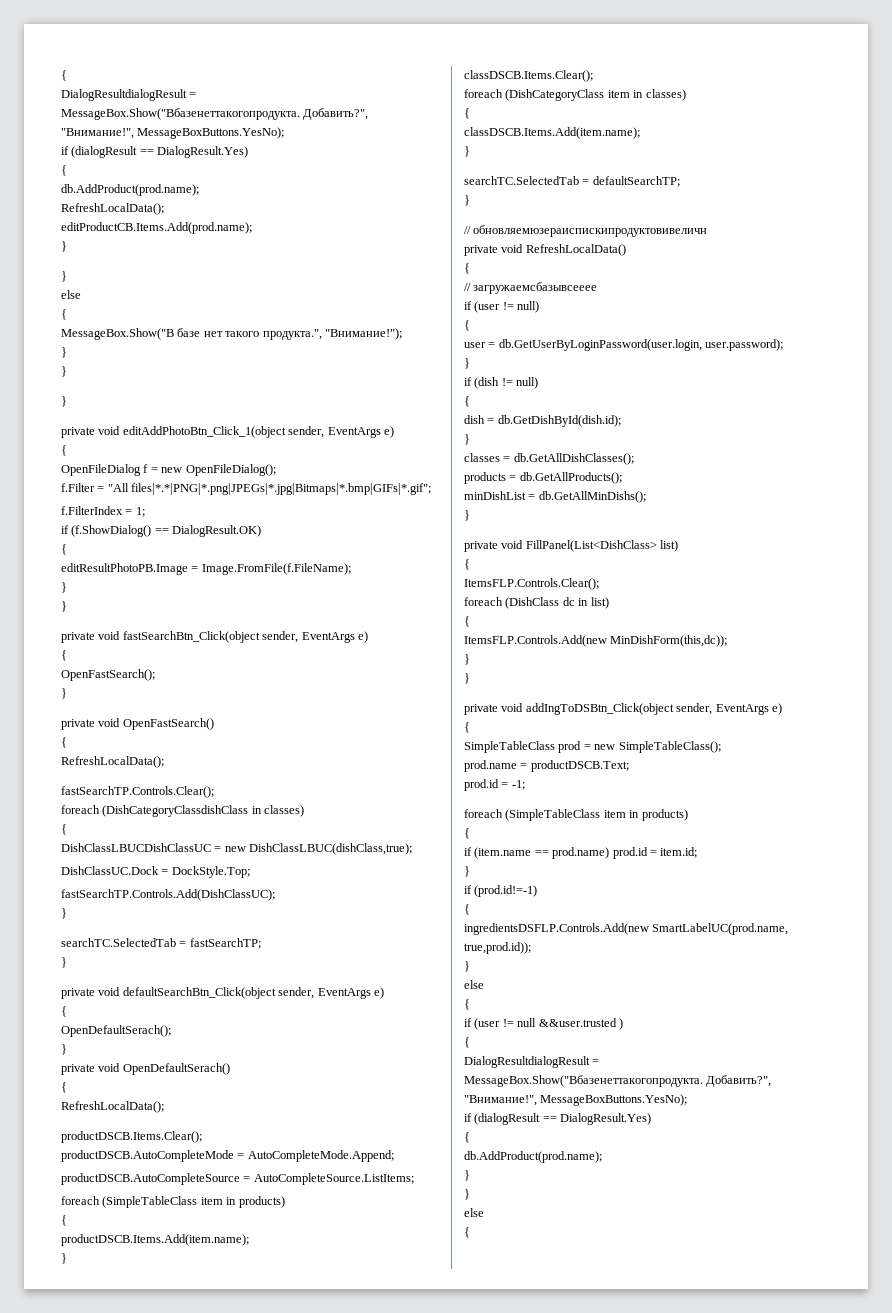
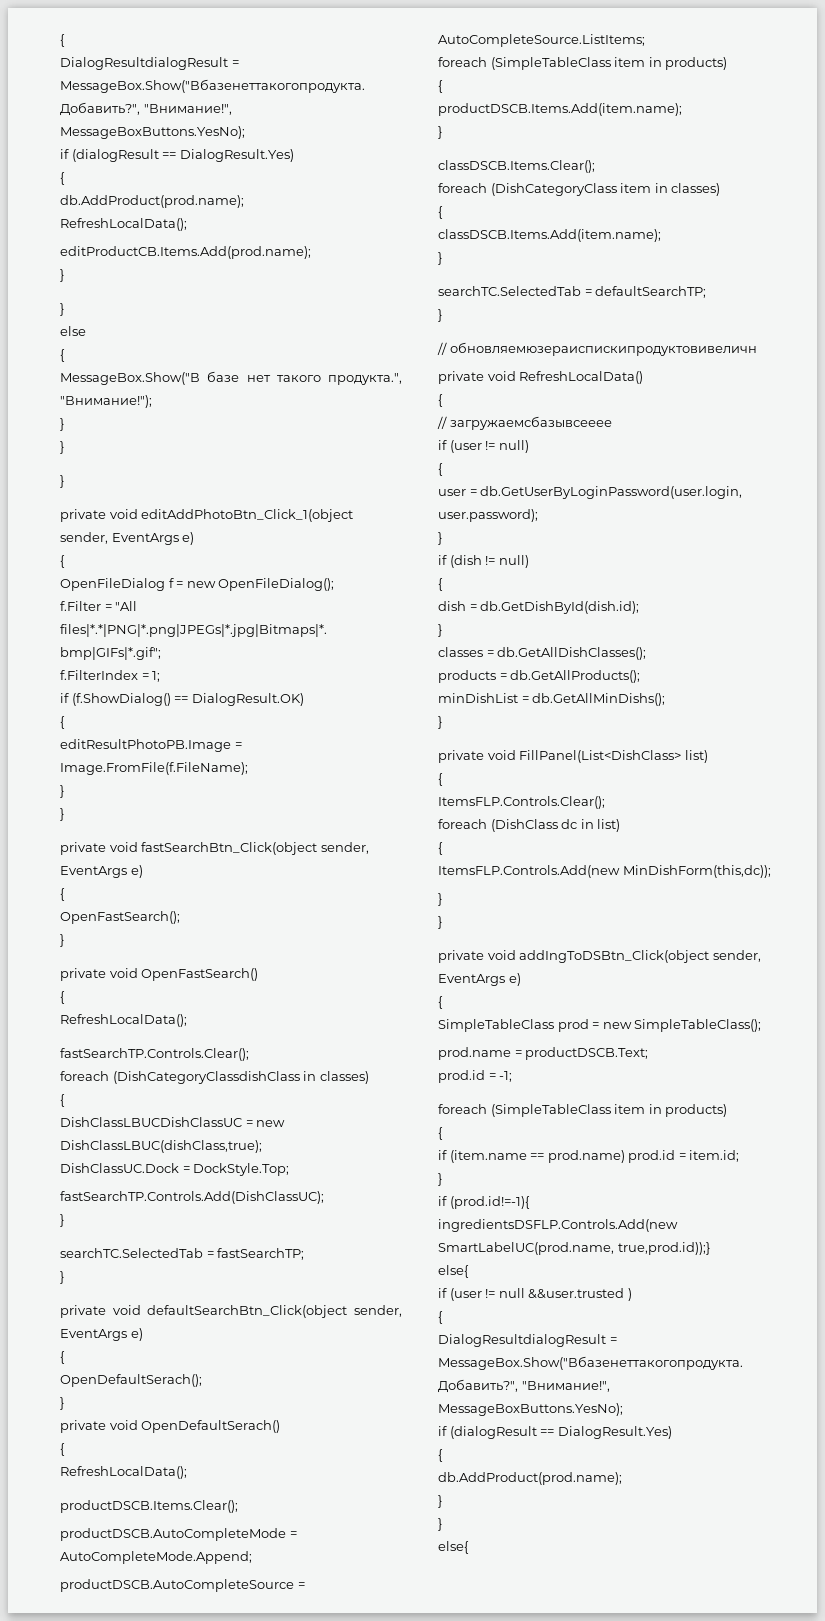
[474,885,538,897] [464,904,470,915] (prod.id!=-1) // { -> [449,1196,530,1209] (prod.id!=-1){
[464,942,531,954] [464,961,470,972] [464,980,484,989] [464,999,470,1010] true,prod.id)); // } // else // { -> [617,1242,710,1255] [438,1265,469,1278] true,prod.id));} // else{
[464,1208,484,1217] [464,1227,470,1238] else // { -> [438,1541,469,1554] else{

